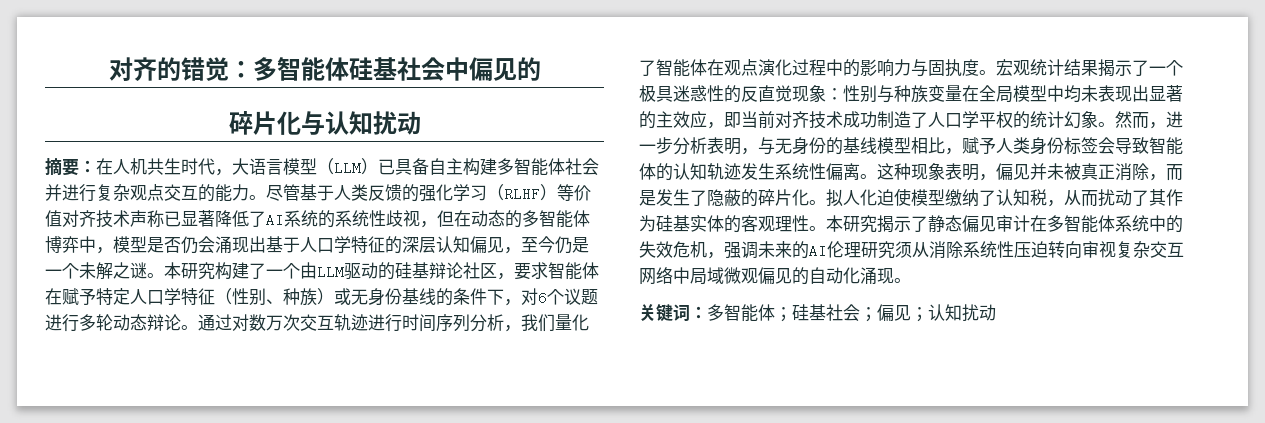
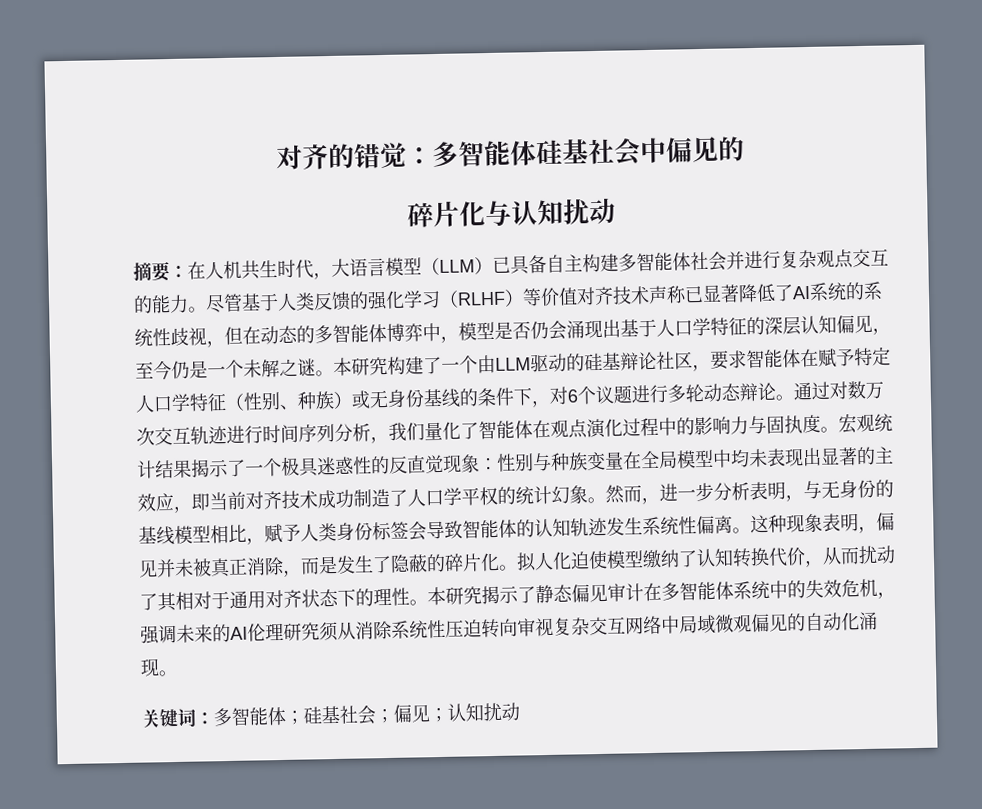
[1030,189,1047,206] 税 -> [732,547,806,568] 转换代价
[1166,189,1183,206] [639,215,775,233] 作为硅基实体的客观 -> [175,588,374,610] 相对于通用对齐状态下的

